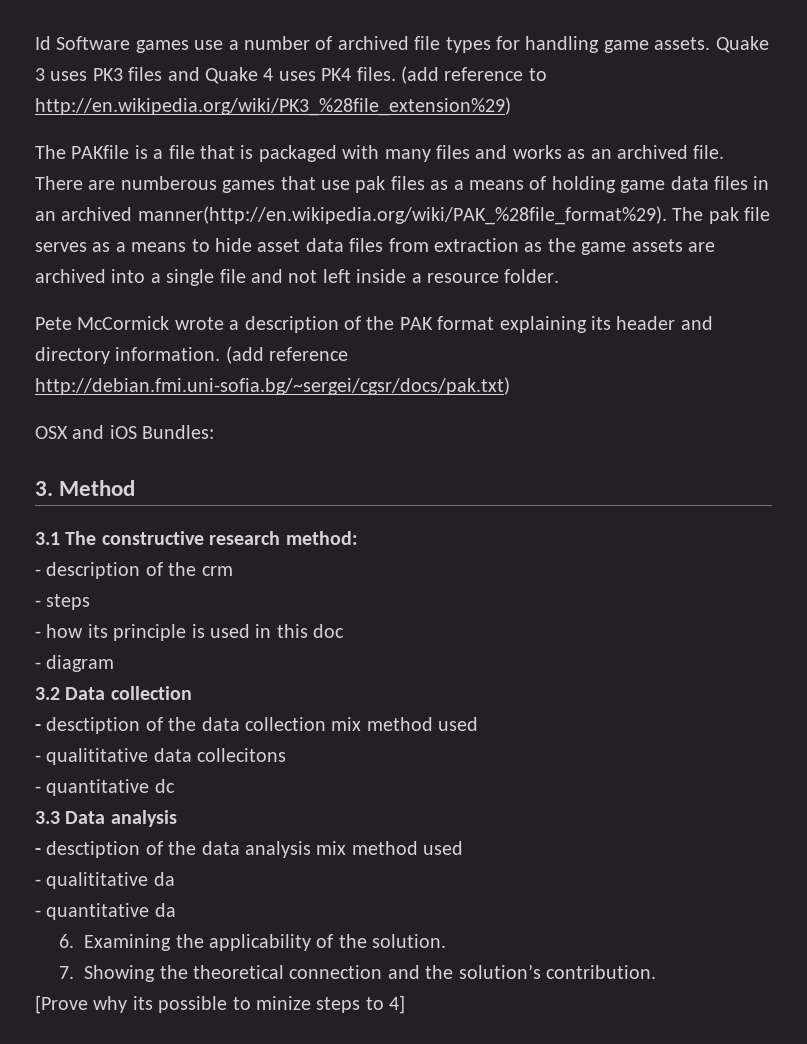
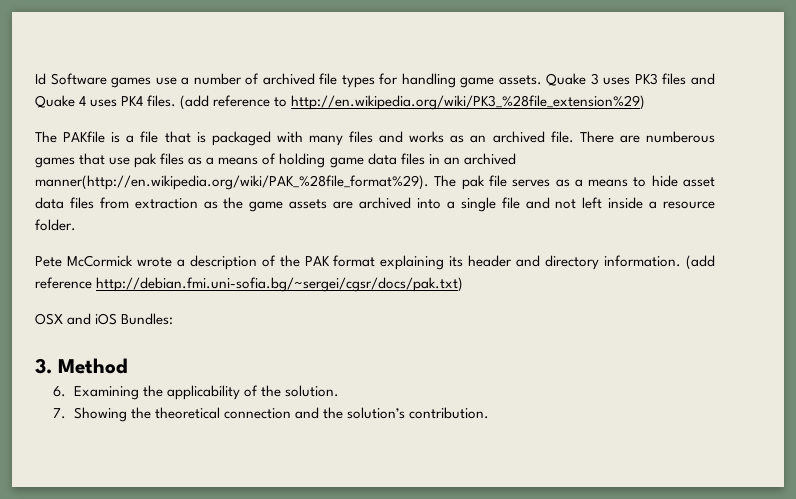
[35,531,358,545] [35,562,233,579] [35,594,91,610] [35,624,345,641] [35,655,115,672] [35,686,192,700] [35,717,479,734] [35,748,287,765] [35,779,175,796] [35,810,177,827] [35,841,464,858] [35,872,175,889] [35,903,176,920] // 3.1 The constructive research method: // - description of the crm // - steps // - how its principle is used in this doc // - diagram // 3.2 Data collection // - desctiption of the data collection mix method used // - qualititative data collecitons // - quantitative dc // 3.3 Data analysis // - desctiption of the data analysis mix method used // - qualititative da // - quantitative da -> (128, 366) none
[35,995,406,1014] // [Prove why its possible to minize steps to 4] -> (490, 413) none

